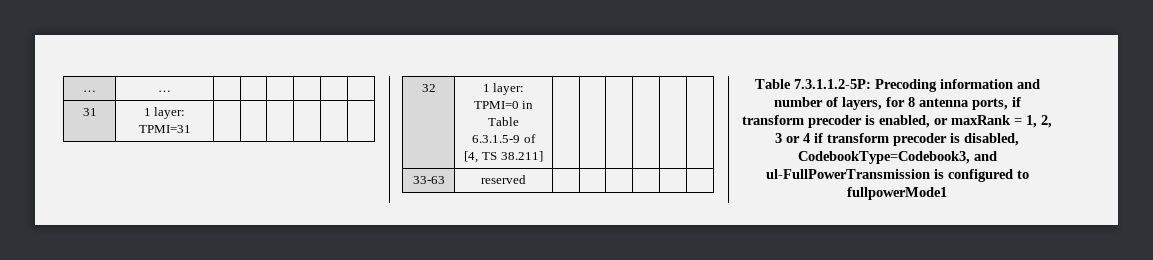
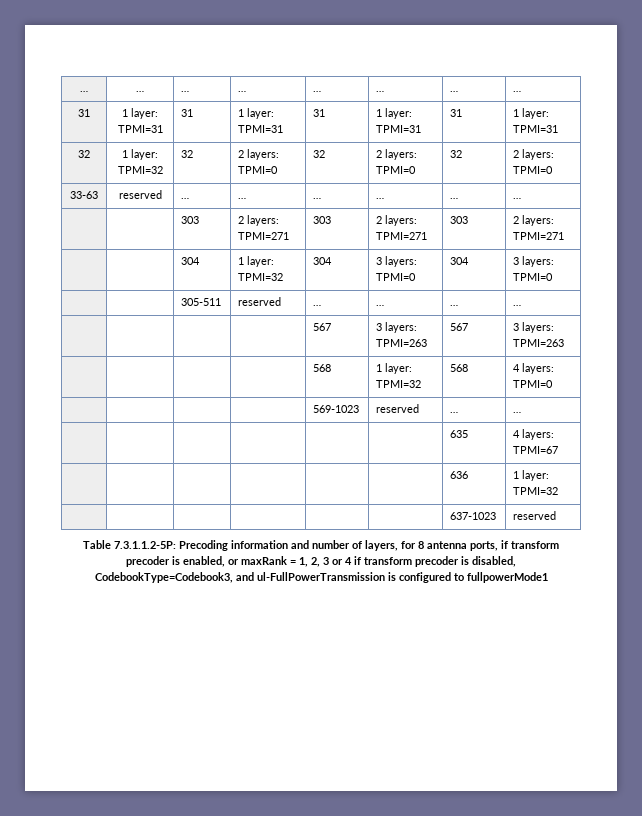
[83,90,96,92] [158,90,171,92] [82,108,97,116] [143,107,186,119] [138,125,191,133] [421,84,436,92] [482,83,525,95] [473,101,534,109] [488,117,519,126] [472,134,536,143] [464,151,543,163] [412,176,445,184] [481,175,526,184] … | … | | | | | | // 31 | 1 layer: TPMI=31 | | | | | | // 32 | 1 layer: TPMI=0 in Table 6.3.1.5-9 of [4, TS 38.211] | | | | | | // 33-63 | reserved | | | | | | -> [80,91,88,92] [136,91,144,92] [181,91,190,92] [238,91,247,92] [313,91,322,92] [376,91,385,92] [450,91,459,92] [513,91,522,92] [78,109,90,117] [122,108,158,119] [117,125,163,133] [181,109,194,117] [238,108,275,119] [238,125,284,133] [313,109,326,117] [376,108,413,119] [376,125,422,133] [450,109,463,117] [513,108,550,119] [513,125,559,133] [78,150,90,158] [122,149,158,160] [117,166,163,174] [181,150,194,158] [238,149,280,160] [238,166,279,174] [313,150,326,158] [376,149,418,160] [376,166,417,174] [450,150,463,158] [513,149,555,160] [513,166,554,174] [70,191,98,199] [118,190,162,199] [181,198,190,199] [238,198,247,199] [313,198,322,199] [376,198,385,199] [450,198,459,199] [513,198,522,199] [181,216,200,224] [238,215,280,226] [238,232,290,240] [313,216,332,224] [376,215,418,226] [376,232,428,240] [450,216,469,224] [513,215,555,226] [513,232,565,240] [181,257,201,265] [238,256,275,267] [238,273,284,281] [313,257,333,265] [376,256,418,267] [376,273,417,281] [450,257,470,265] [513,256,555,267] [513,273,554,281] [181,298,222,306] [238,297,282,306] [313,305,322,306] [376,305,385,306] [450,305,459,306] [513,305,522,306] [313,323,332,331] [376,322,418,333] [376,339,428,347] [450,323,469,331] [513,322,555,333] [513,339,565,347] [313,364,332,372] [376,363,413,374] [376,380,422,388] [450,364,469,372] [513,363,555,374] [513,380,554,388] [313,405,360,413] [376,404,420,413] [450,412,459,413] [513,412,522,413] [450,430,469,438] [513,429,555,440] [513,446,559,454] [450,471,469,479] [513,470,550,481] [513,487,559,495] [450,512,497,520] [513,511,557,520] … | … | … | … | … | … | … | … // 31 | 1 layer: TPMI=31 | 31 | 1 layer: TPMI=31 | 31 | 1 layer: TPMI=31 | 31 | 1 layer: TPMI=31 // 32 | 1 layer: TPMI=32 | 32 | 2 layers: TPMI=0 | 32 | 2 layers: TPMI=0 | 32 | 2 layers: TPMI=0 // 33-63 | reserved | … | … | … | … | … | … // | | 303 | 2 layers: TPMI=271 | 303 | 2 layers: TPMI=271 | 303 | 2 layers: TPMI=271 // | | 304 | 1 layer: TPMI=32 | 304 | 3 layers: TPMI=0 | 304 | 3 layers: TPMI=0 // | | 305-511 | reserved | … | … | … | … // | | | | 567 | 3 layers: TPMI=263 | 567 | 3 layers: TPMI=263 // | | | | 568 | 1 layer: TPMI=32 | 568 | 4 layers: TPMI=0 // | | | | 569-1023 | reserved | … | … // | | | | | | 635 | 4 layers: TPMI=67 // | | | | | | 636 | 1 layer: TPMI=32 // | | | | | | 637-1023 | reserved

